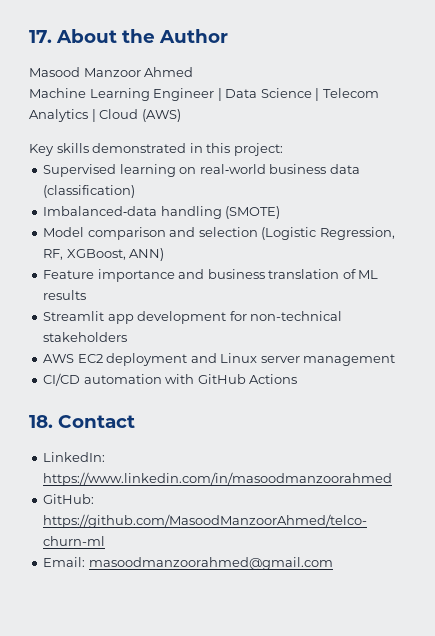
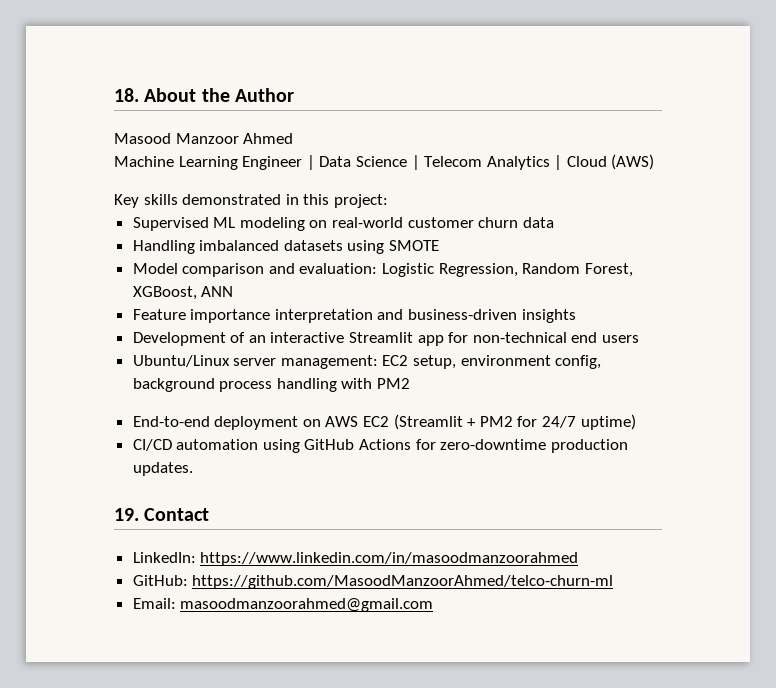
[29,30,52,43] 17. -> [114,88,139,102] 18.
[119,164,360,177] [43,185,136,198] [43,206,281,219] [43,227,395,240] [43,248,165,261] [43,269,379,282] [43,290,87,300] learning on real‑world business data (classification) // Imbalanced‑data handling (SMOTE) // Model comparison and selection (Logistic Regression, RF, XGBoost, ANN) // Feature importance and business translation of ML results // -> [213,217,554,231] [132,240,440,254] [132,263,633,277] [132,286,234,300] [132,309,576,323] [132,332,345,346] ML modeling on real-world customer churn data // Handling imbalanced datasets using SMOTE // Model comparison and evaluation: Logistic Regression, Random Forest, XGBoost, ANN // Feature importance interpretation and business-driven insights // Development of an interactive
[137,311,227,324] development -> (444, 340) none
[43,332,128,342] [43,353,396,366] stakeholders // AWS EC2 deployment and Linux server management -> [571,332,640,343] [132,355,602,369] [132,378,411,392] [132,414,636,430] end users // Ubuntu/Linux server management: EC2 setup, environment config, background process handling with PM2 // End-to-end deployment on AWS EC2 (Streamlit + PM2 for 24/7 uptime)
[165,374,195,384] with -> [262,439,300,453] using
[29,415,53,428] // 18. -> [415,439,628,453] [132,462,193,476] [114,508,139,521] for zero-downtime production updates. // 19.

